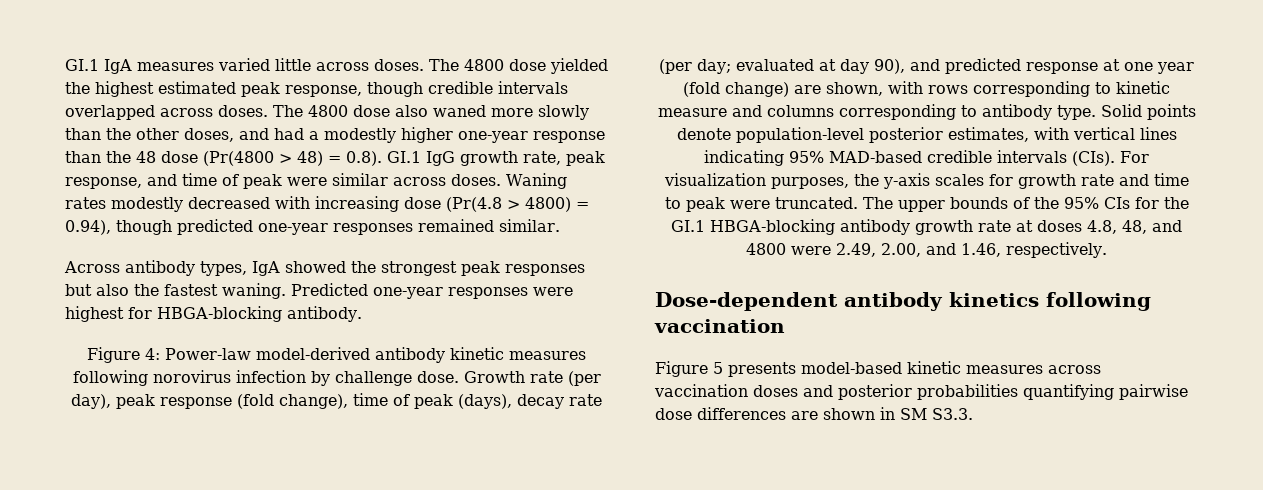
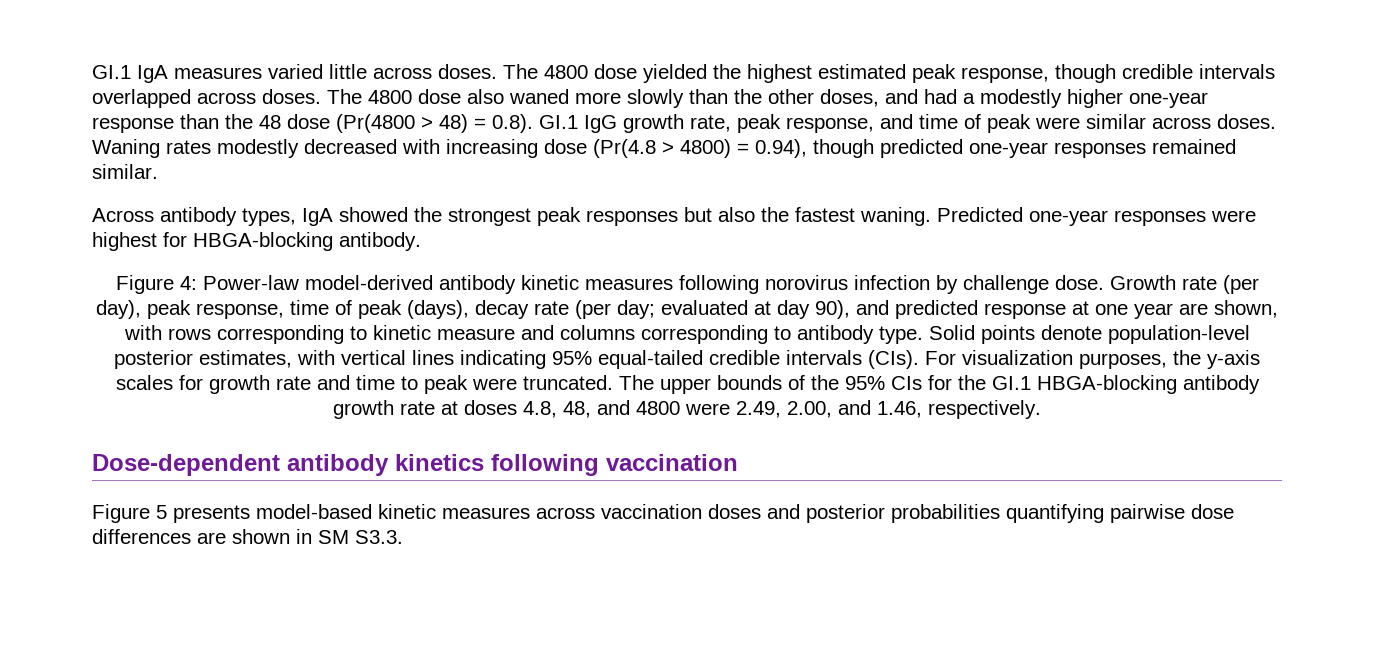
[160,394,348,409] response (fold change), -> [196,303,284,319] response,
[683,82,789,97] (fold change) -> (1173, 311) none
[829,151,923,163] MAD-based -> [598,350,703,369] equal-tailed

